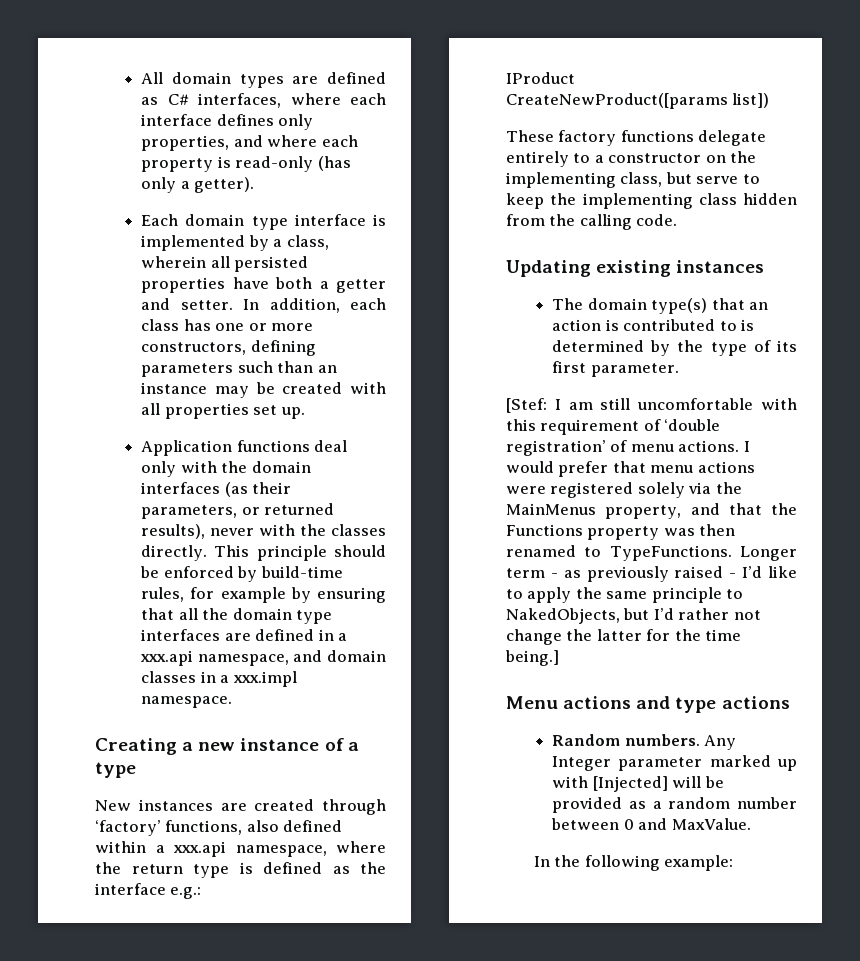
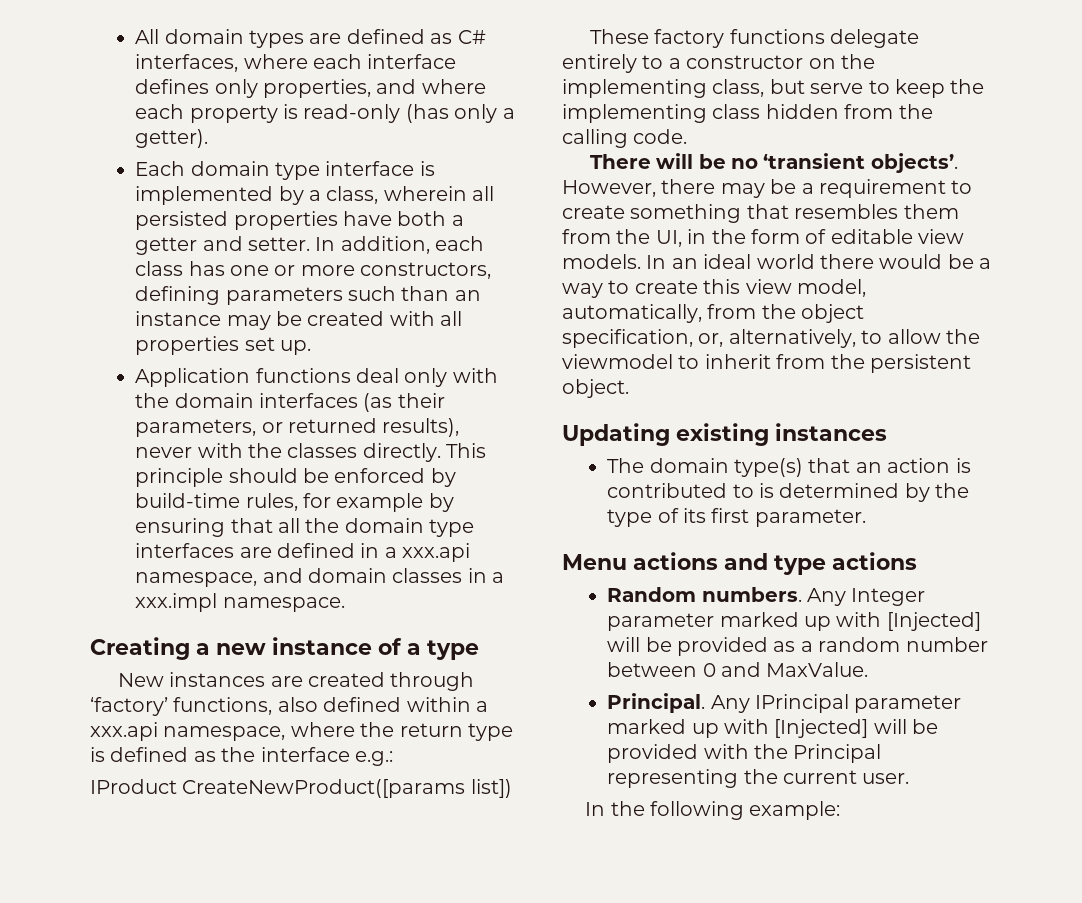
(678, 220) none -> [589,153,958,173] [562,179,973,198] [562,204,959,223] [562,229,965,247] [562,254,992,269] [562,279,866,298] [562,304,865,323] [562,329,980,348] [562,354,971,373] [562,379,629,398] // There will be no ‘transient objects’. However, there may be a requirement to create something that resembles them from the UI, in the form of editable view models. In an ideal world there would be a way to create this view model, automatically, from the object specification, or, alternatively, to allow the viewmodel to inherit from the persistent object.
[506,398,797,413] [506,419,721,435] [506,440,750,456] [506,461,755,477] [506,482,742,498] [506,503,797,519] [506,524,736,540] [506,545,797,561] [506,566,797,582] [506,587,744,603] [506,608,761,624] [506,629,742,645] [505,650,559,666] // [Stef: I am still uncomfortable with this requirement of ‘double registration’ of menu actions. I would prefer that menu actions were registered solely via the MainMenus property, and that the Functions property was then renamed to TypeFunctions. Longer term - as previously raised - I’d like to apply the same principle to NakedObjects, but I’d rather not change the latter for the time being.] -> (866, 518) none
(752, 824) none -> [607,693,962,713] [607,719,939,738] [607,744,882,763] [607,769,910,788] // Principal. Any IPrincipal parameter marked up with [Injected] will be provided with the Principal representing the current user.

